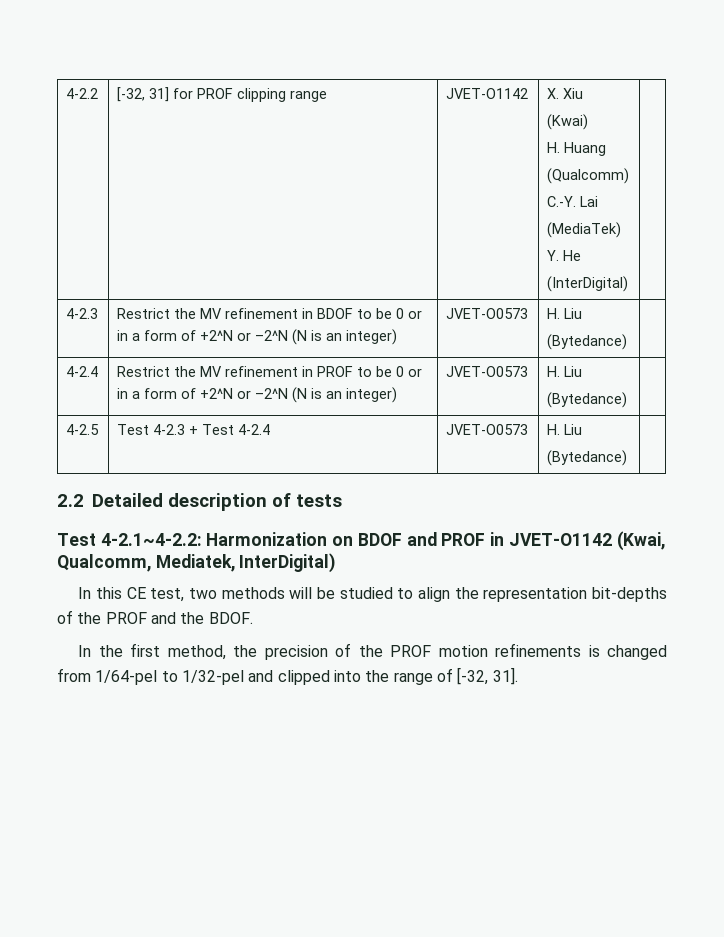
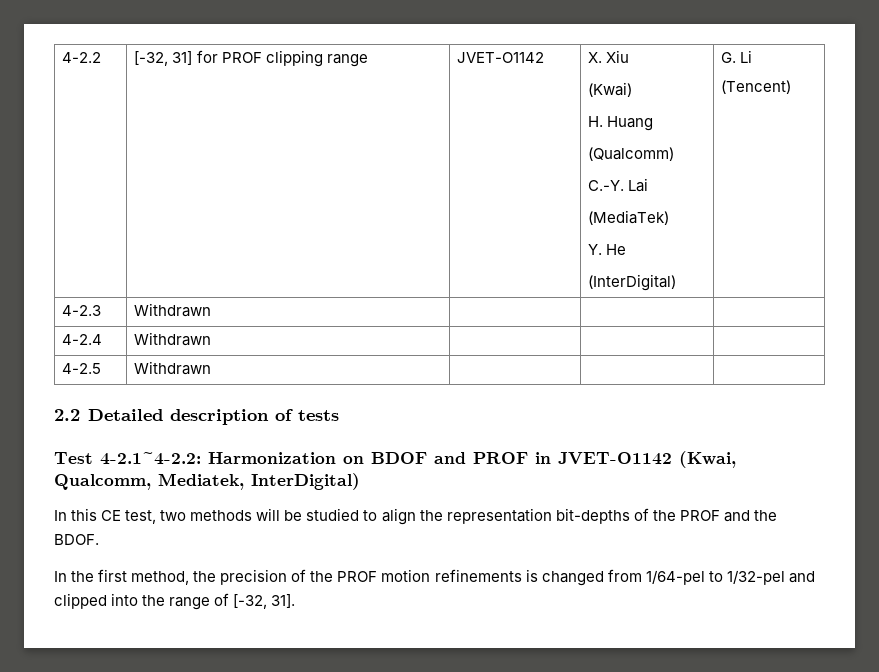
[66,308,99,319] [117,308,423,319] [117,329,398,345] [446,308,529,319] [547,308,583,319] [547,334,628,350] [66,366,99,377] [117,366,423,377] [117,387,398,403] [446,366,529,377] [547,366,583,377] [547,392,628,408] [66,424,100,435] [117,424,271,435] [446,424,529,435] [547,424,583,435] [547,450,628,466] // 4-2.3 | Restrict the MV refinement in BDOF to be 0 or in a form of +2^N or –2^N (N is an integer) | JVET-O0573 | H. Liu // (Bytedance) | // 4-2.4 | Restrict the MV refinement in PROF to be 0 or in a form of +2^N or –2^N (N is an integer) | JVET-O0573 | H. Liu // (Bytedance) | // 4-2.5 | Test 4-2.3 + Test 4-2.4 | JVET-O0573 | H. Liu // (Bytedance) -> [721,50,753,63] [721,80,792,94] [62,305,102,316] [134,303,212,317] [62,334,103,345] [134,332,212,346] [62,363,102,374] [134,361,212,375] G. Li // (Tencent) // 4-2.3 | Withdrawn | | | // 4-2.4 | Withdrawn | | | // 4-2.5 | Withdrawn | |

